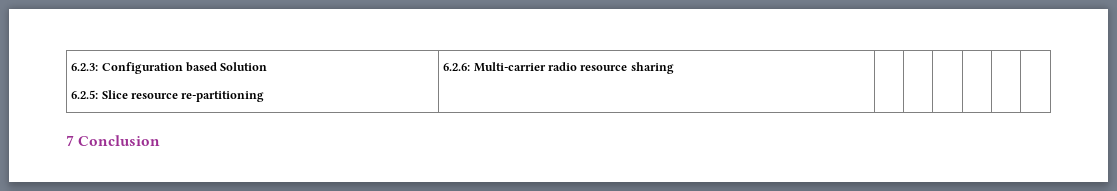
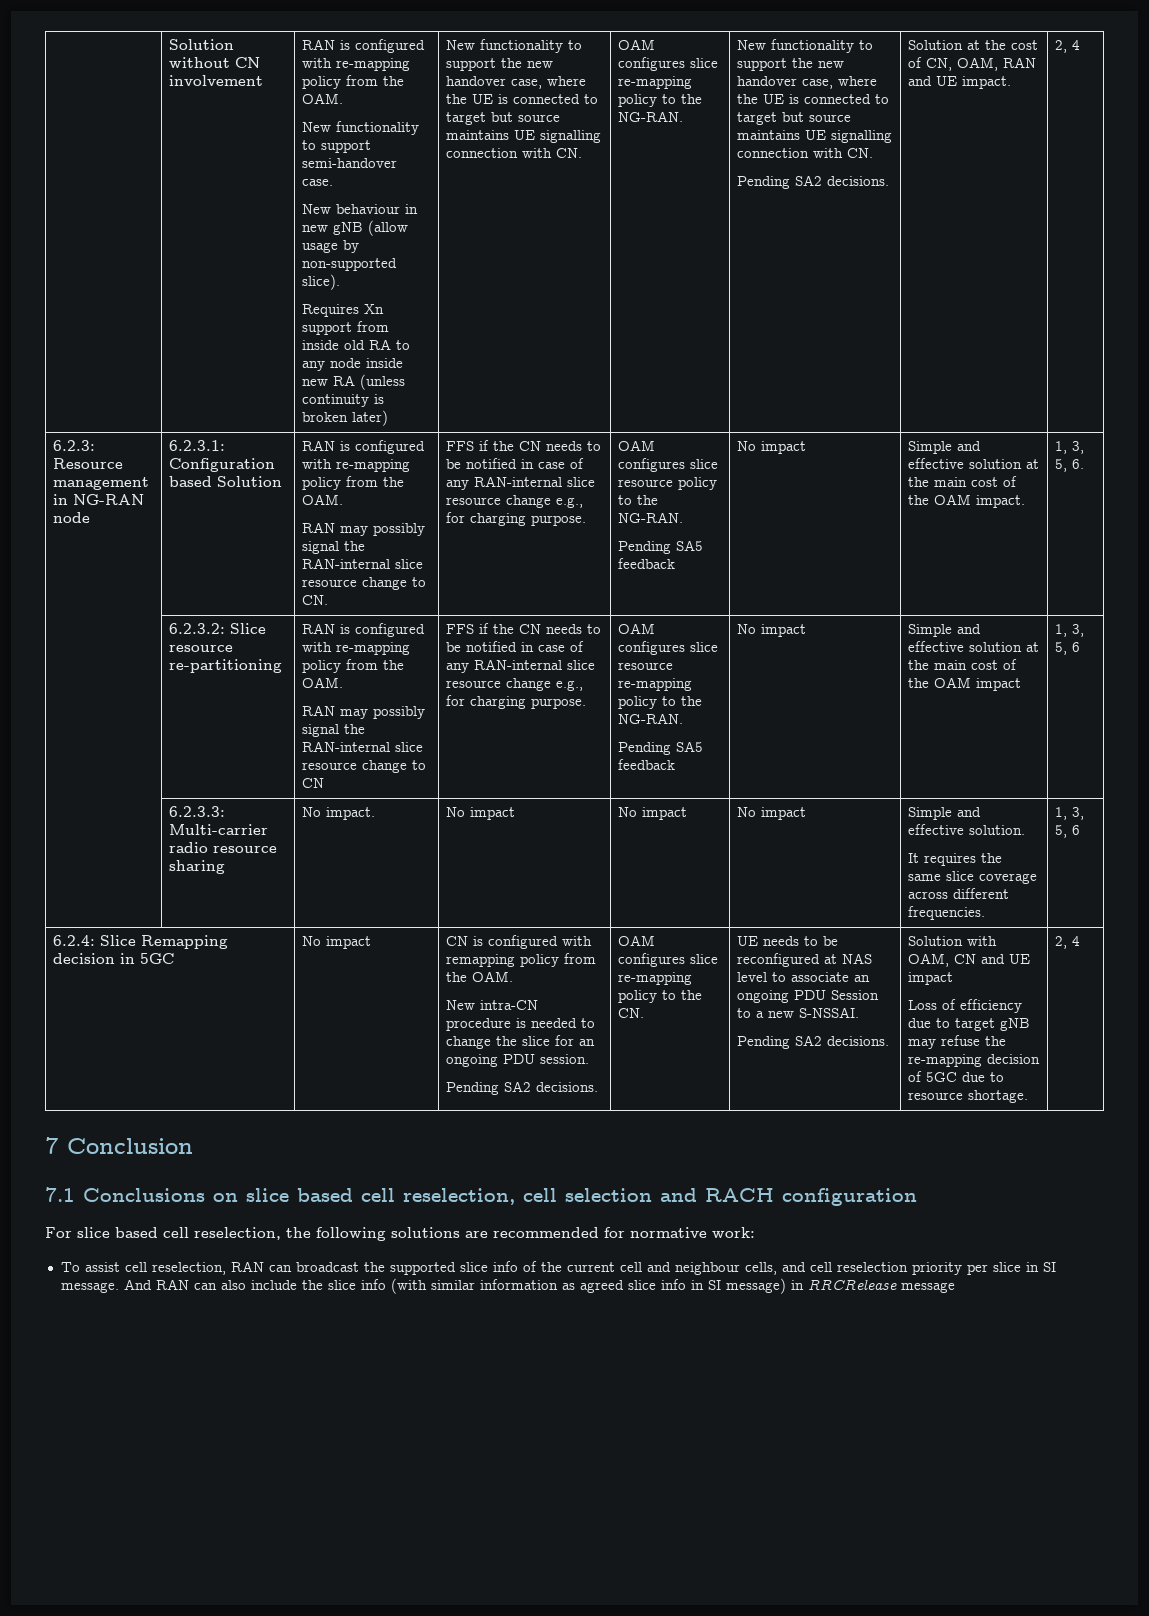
[71,62,268,74] [71,90,265,102] [443,62,674,74] [66,135,161,146] 6.2.3: Configuration based Solution // 6.2.5: Slice resource re-partitioning | 6.2.6: Multi-carrier radio resource sharing | | | | | | // 7 Conclusion -> [169,39,235,50] [169,57,261,68] [169,75,264,86] [302,39,426,53] [302,58,411,71] [302,75,405,89] [302,93,344,104] [302,121,420,135] [302,140,372,153] [302,158,398,168] [302,179,334,186] [302,204,419,214] [302,220,409,236] [302,240,360,253] [302,258,398,271] [302,274,341,290] [302,304,385,317] [302,321,390,335] [302,339,411,350] [302,358,404,371] [302,374,406,390] [302,394,385,407] [302,410,389,426] [446,39,583,53] [446,58,554,71] [446,76,587,89] [446,94,599,104] [446,112,561,125] [446,130,602,143] [446,148,583,158] [618,39,656,50] [618,57,719,71] [618,76,693,89] [618,94,703,107] [618,111,684,122] [737,39,874,53] [737,58,845,71] [737,76,878,89] [737,94,890,104] [737,112,852,125] [737,130,893,143] [737,148,874,158] [737,175,890,189] [908,40,1039,50] [908,57,1037,71] [908,76,1012,89] [1055,40,1081,53] [53,440,96,451] [53,458,124,469] [53,477,150,490] [53,494,145,505] [53,512,91,523] [169,440,226,451] [169,458,276,472] [169,476,283,487] [302,440,426,454] [302,459,411,472] [302,476,405,490] [302,494,344,505] [302,522,426,536] [302,541,366,554] [302,558,424,569] [302,577,427,590] [302,595,329,605] [446,440,602,451] [446,458,585,469] [446,476,596,490] [446,495,584,508] [446,512,587,526] [618,440,656,451] [618,458,719,472] [618,477,718,490] [618,495,659,505] [618,512,684,523] [618,540,704,554] [618,558,676,569] [737,441,807,454] [908,441,982,454] [908,458,1040,469] [908,476,1018,487] [908,494,1026,508] [1055,441,1085,454] [1055,459,1085,472] [169,623,267,634] [169,645,234,652] [169,659,283,673] [302,623,426,637] [302,642,411,655] [302,659,405,673] [302,677,344,688] [302,705,426,719] [302,724,366,737] [302,741,424,752] [302,760,427,773] [302,778,325,788] [446,623,602,634] [446,641,585,652] [446,659,596,673] [446,678,584,691] [446,695,587,709] [618,623,656,634] [618,641,719,655] [618,662,674,670] [618,678,693,691] [618,696,703,709] [618,713,684,724] [618,741,704,755] [618,759,676,770] [737,624,807,637] [908,624,982,637] [908,641,1040,652] [908,659,1018,670] [908,677,1022,691] [1055,624,1085,637] [1055,642,1081,655] [169,806,226,817] [169,824,269,835] [169,842,278,853] [169,860,226,874] [302,807,376,820] [446,807,516,820] [618,807,688,820] [737,807,807,820] [908,807,982,820] [908,824,1026,835] [908,853,1003,866] [908,871,1038,884] [908,888,1010,899] [908,906,986,920] [1055,807,1085,820] [1055,825,1081,838] [53,935,229,949] [53,953,175,964] [302,936,372,949] [446,935,593,949] [446,953,597,967] [446,971,514,982] [446,1000,539,1010] [446,1018,596,1031] [446,1035,596,1049] [446,1054,590,1067] [446,1081,599,1095] [618,935,656,946] [618,953,719,967] [618,972,693,985] [618,990,703,1003] [618,1008,645,1018] [737,936,839,946] [737,953,873,967] [737,972,871,982] [737,990,880,1003] [737,1007,860,1018] [737,1035,890,1049] [908,936,998,946] [908,953,1031,967] [908,972,954,985] [908,999,1023,1013] [908,1018,1031,1031] [908,1035,1007,1049] [908,1054,1041,1067] [908,1071,1005,1082] [908,1090,1029,1103] [1055,936,1081,949] [45,1137,193,1154] [45,1187,917,1206] [45,1227,755,1241] [60,1261,1056,1275] [60,1278,955,1294] | Solution without CN involvement | RAN is configured with re-mapping policy from the OAM. // New functionality to support semi-handover case. // New behaviour in new gNB (allow usage by non-supported slice). // Requires Xn support from inside old RA to any node inside new RA (unless continuity is broken later) | New functionality to support the new handover case, where the UE is connected to target but source maintains UE signalling connection with CN. | OAM configures slice re-mapping policy to the NG-RAN. | New functionality to support the new handover case, where the UE is connected to target but source maintains UE signalling connection with CN. // Pending SA2 decisions. | Solution at the cost of CN, OAM, RAN and UE impact. | 2, 4 // 6.2.3: Resource management in NG-RAN node | 6.2.3.1: Configuration based Solution | RAN is configured with re-mapping policy from the OAM. // RAN may possibly signal the RAN-internal slice resource change to CN. | FFS if the CN needs to be notified in case of any RAN-internal slice resource change e.g., for charging purpose. | OAM configures slice resource policy to the NG-RAN. // Pending SA5 feedback | No impact | Simple and effective solution at the main cost of the OAM impact. | 1, 3, 5, 6. // | 6.2.3.2: Slice resource re-partitioning | RAN is configured with re-mapping policy from the OAM. // RAN may possibly signal the RAN-internal slice resource change to CN | FFS if the CN needs to be notified in case of any RAN-internal slice resource change e.g., for charging purpose. | OAM configures slice resource re-mapping policy to the NG-RAN. // Pending SA5 feedback | No impact | Simple and effective solution at the main cost of the OAM impact | 1, 3, 5, 6 // | 6.2.3.3: Multi-carrier radio resource sharing | No impact. | No impact | No impact | No impact | Simple and effective solution. // It requires the same slice coverage across different frequencies. | 1, 3, 5, 6 // 6.2.4: Slice Remapping decision in 5GC | No impact | CN is configured with remapping policy from the OAM. // New intra-CN procedure is needed to change the slice for an ongoing PDU session. // Pending SA2 decisions. | OAM configures slice re-mapping policy to the CN. | UE needs to be reconfigured at NAS level to associate an ongoing PDU Session to a new S-NSSAI. // Pending SA2 decisions. | Solution with OAM, CN and UE impact // Loss of efficiency due to target gNB may refuse the re-mapping decision of 5GC due to resource shortage. | 2, 4 // 7 Conclusion // 7.1 Conclusions on slice based cell reselection, cell selection and RACH configuration // For slice based cell reselection, the following solutions are recommended for normative work: // To assist cell reselection, RAN can broadcast the supported slice info of the current cell and neighbour cells, and cell reselection priority per slice in SI message. And RAN can also include the slice info (with similar information as agreed slice info in SI message) in RRCRelease message

